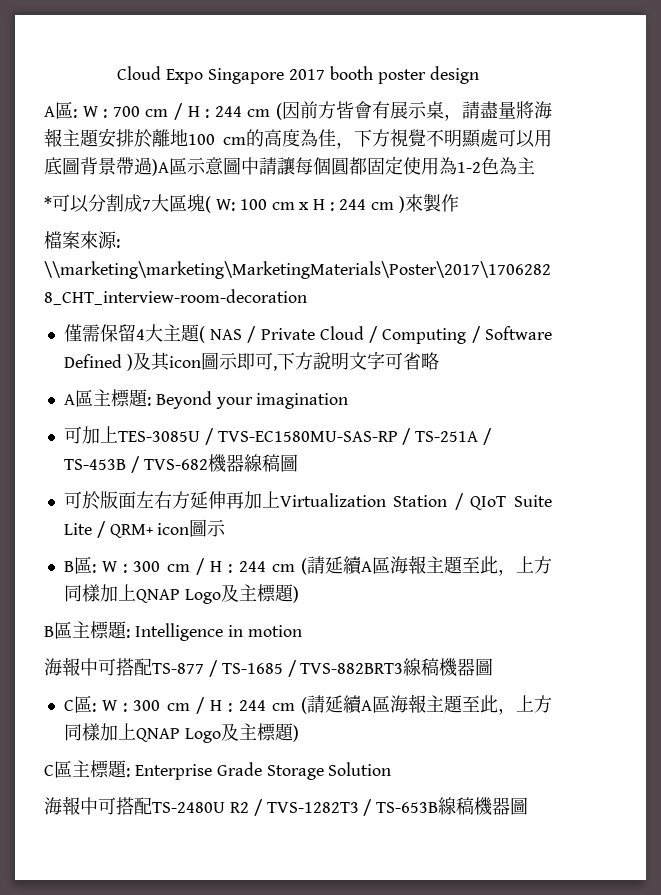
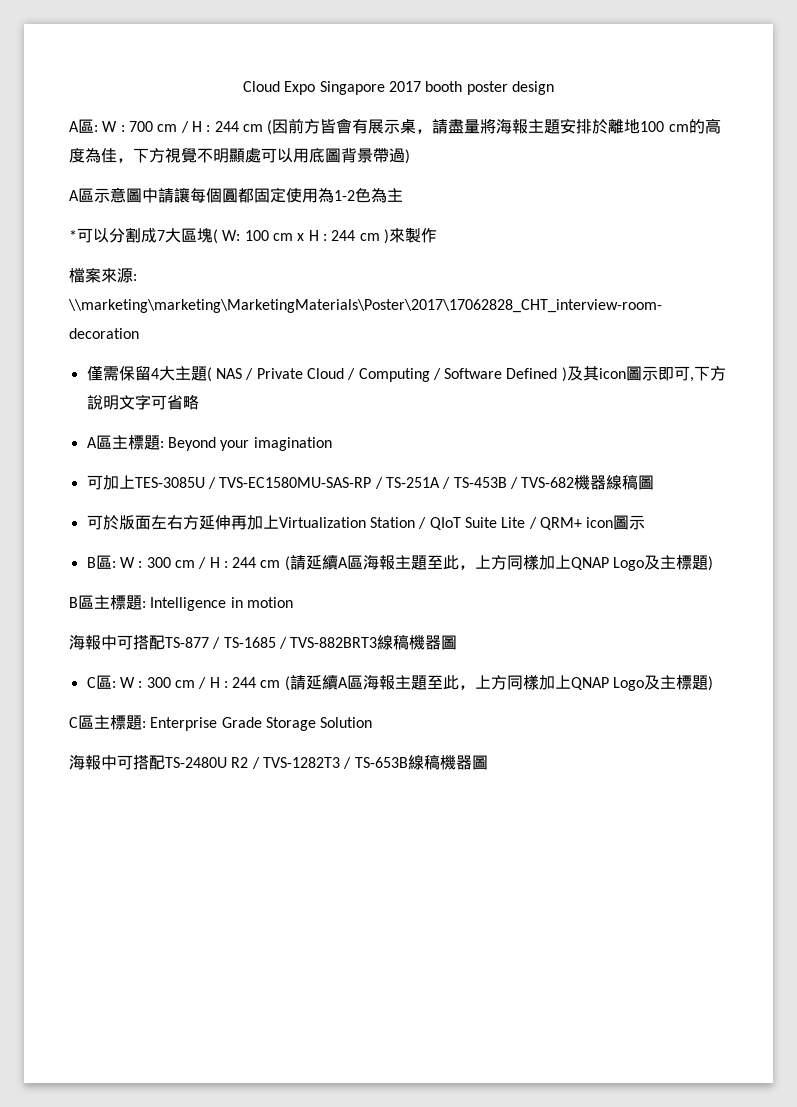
[152,159,169,176] )A -> [405,149,410,164] [69,190,79,201] ) // A

